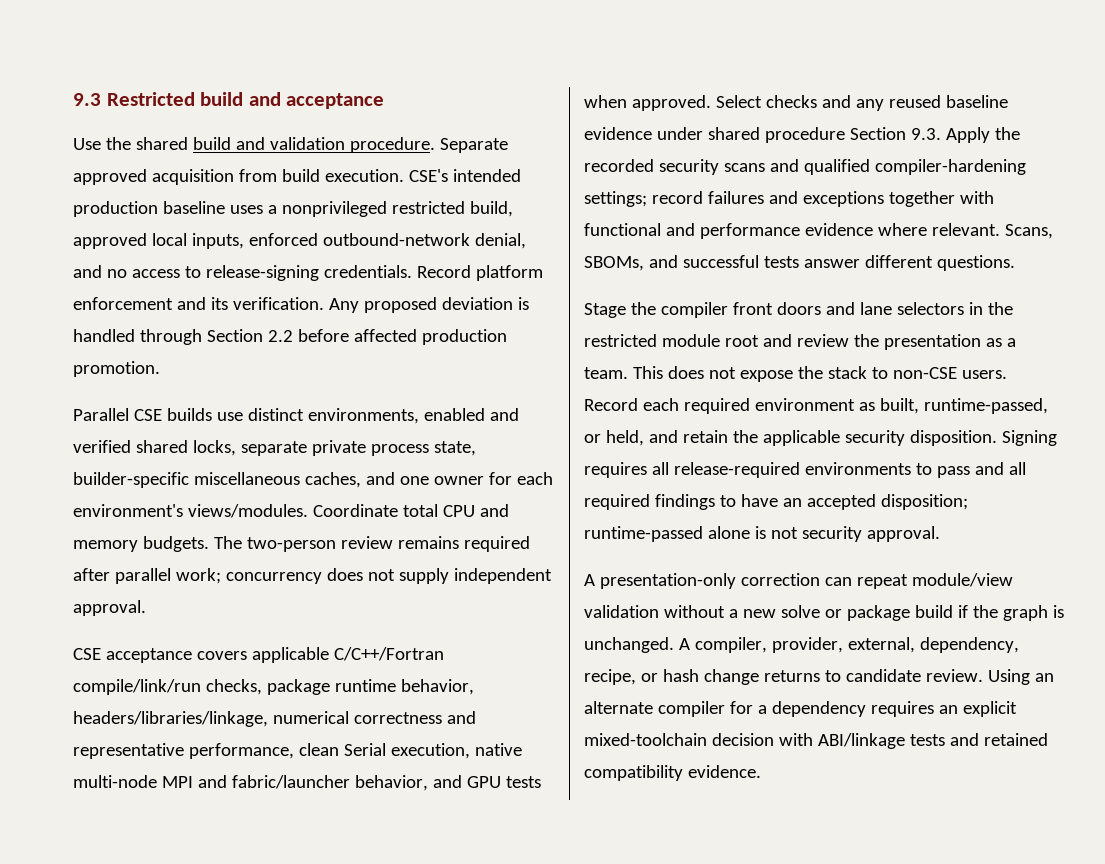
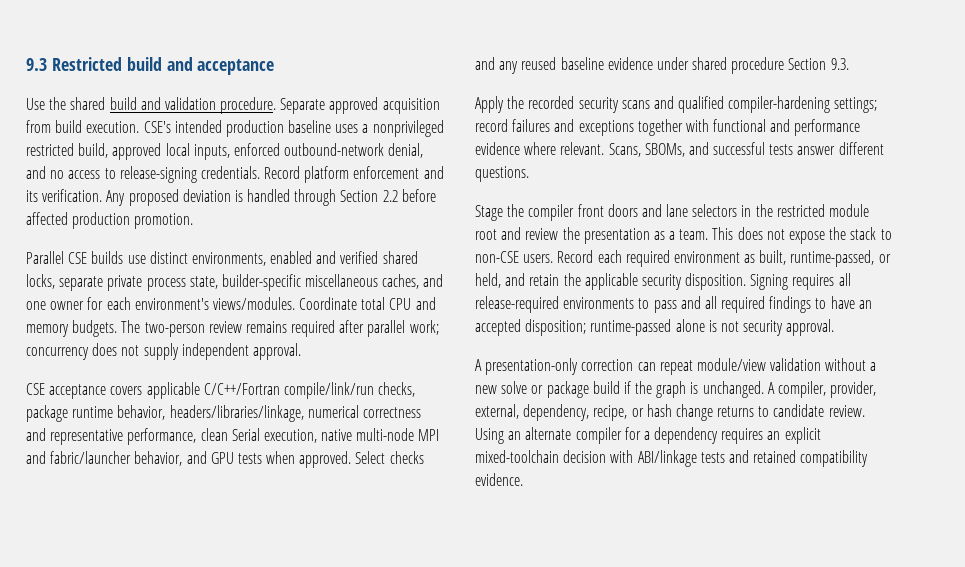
(941, 134) none -> (849, 64) //

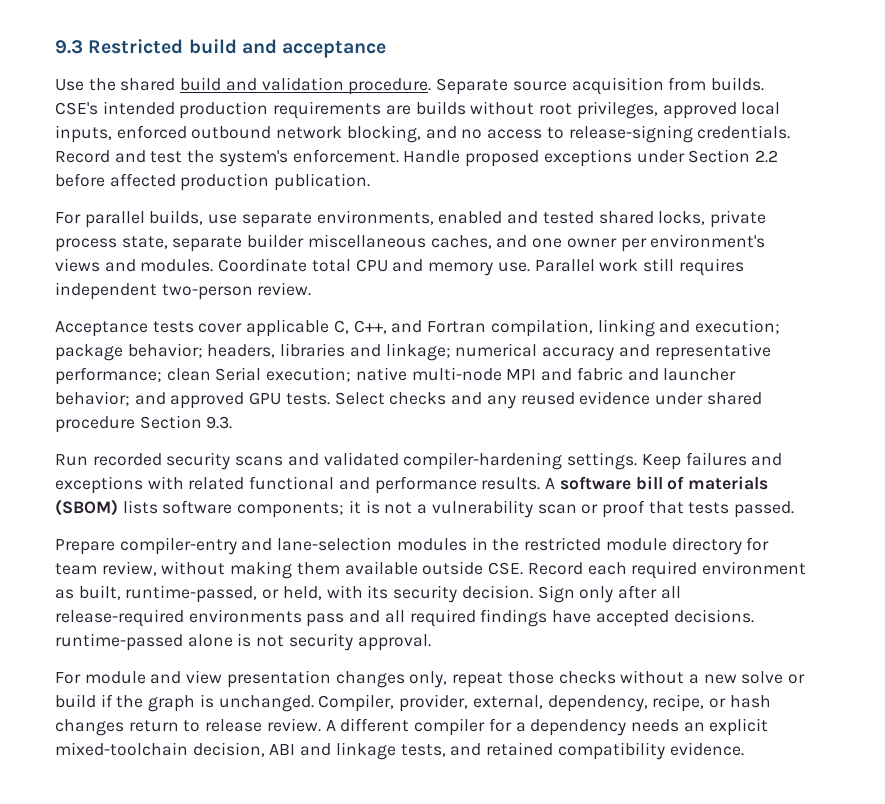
[329,97,379,114] approved -> [512,81,567,91] source
[55,120,140,133] build execution. -> [710,77,764,91] builds.
[288,120,444,137] [26,143,109,158] baseline uses a nonprivileged restricted build, -> [273,101,658,119] requirements are builds without root privileges,
[284,143,424,158] outbound-network denial, -> [191,125,421,143] outbound network blocking,
[304,166,444,183] [26,189,337,206] platform enforcement and its verification. Any proposed deviation is handled through -> [114,149,685,167] and test the system's enforcement. Handle proposed exceptions under
[134,213,194,229] [26,251,188,264] promotion. // Parallel CSE builds use distinct -> [274,173,371,191] [55,210,312,228] publication. // For parallel builds, use separate
[340,251,379,264] verified -> [542,211,594,224] tested
[59,276,104,291] separate -> (706, 218) none
[221,274,301,291] builder-specific -> [172,234,305,252] separate builder
[87,297,295,310] for each environment's views/modules. -> [620,234,766,252] [55,258,214,272] per environment's views and modules.
[72,320,439,337] [26,343,301,360] [26,382,416,399] [26,405,421,422] budgets. The two-person review remains required after parallel work; concurrency does not supply independent approval. // CSE acceptance covers applicable C/C++/Fortran compile/link/run checks, package runtime behavior, headers/libraries/linkage, numerical correctness -> [497,258,744,276] [55,282,312,300] [55,319,780,337] [55,343,615,361] use. Parallel work still requires independent two-person review. // Acceptance tests cover applicable C, C++, and Fortran compilation, linking and execution; package behavior; headers, libraries and linkage; numerical accuracy
[127,428,197,445] performance, -> [55,367,162,385] performance;
[263,429,317,443] execution, -> [266,367,352,382] execution;
[50,451,352,468] fabric/launcher behavior, and GPU tests when approved. -> [576,367,737,381] [55,391,330,409] fabric and launcher behavior; and approved GPU tests.
[560,57,604,70] baseline -> (575, 398) none
[475,96,525,113] Apply the -> [55,454,88,466] Run
[678,96,878,113] [475,119,508,132] qualified compiler-hardening settings; record -> [323,452,681,470] validated compiler-hardening settings. Keep
[637,119,709,136] together with -> [147,476,245,490] with related
[475,142,884,157] [475,166,529,182] [475,204,870,221] [475,227,892,244] [475,251,554,263] evidence where relevant. Scans, SBOMs, and successful tests answer different questions. // Stage the compiler front doors and lane selectors in the restricted module root and review the presentation as a team. This does not expose the stack to non-CSE users. -> [481,476,768,490] [55,499,795,518] [55,537,770,555] [55,561,524,579] results. A software bill of materials (SBOM) lists software components; it is not a vulnerability scan or proof that tests passed. // Prepare compiler-entry and lane-selection modules in the restricted module directory for team review, without making them available outside CSE.
[505,273,835,290] and retain the applicable security disposition. Signing requires -> [326,585,657,603] with its security decision. Sign only after
[638,298,650,309] to -> (302, 616) none
[815,296,872,309] [475,319,587,336] to have an accepted disposition; -> [552,609,754,627] have accepted decisions.
[475,358,822,375] A presentation-only correction can repeat module/view validation -> [55,670,616,688] For module and view presentation changes only, repeat those checks
[546,381,589,398] package -> (806, 679) none
[767,381,827,398] A compiler, -> [318,694,395,712] Compiler,
[675,404,865,421] [475,427,572,444] change returns to candidate review. Using an alternate -> [55,718,410,736] changes return to release review. A different
[721,428,764,444] requires -> [630,719,679,732] needs
[563,450,725,467] decision with ABI/linkage tests -> [192,742,446,760] decision, ABI and linkage tests,

